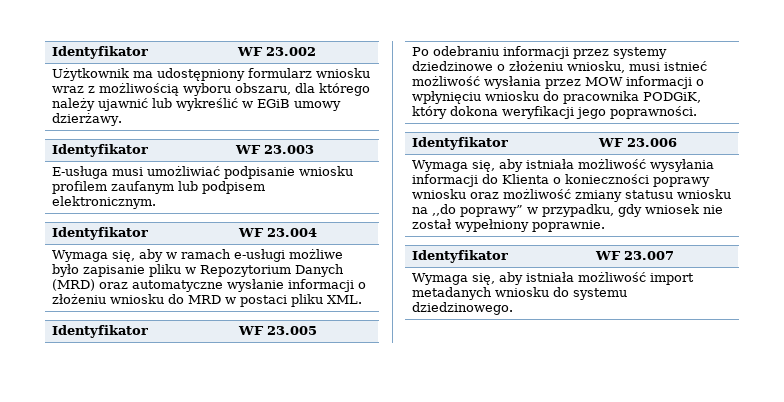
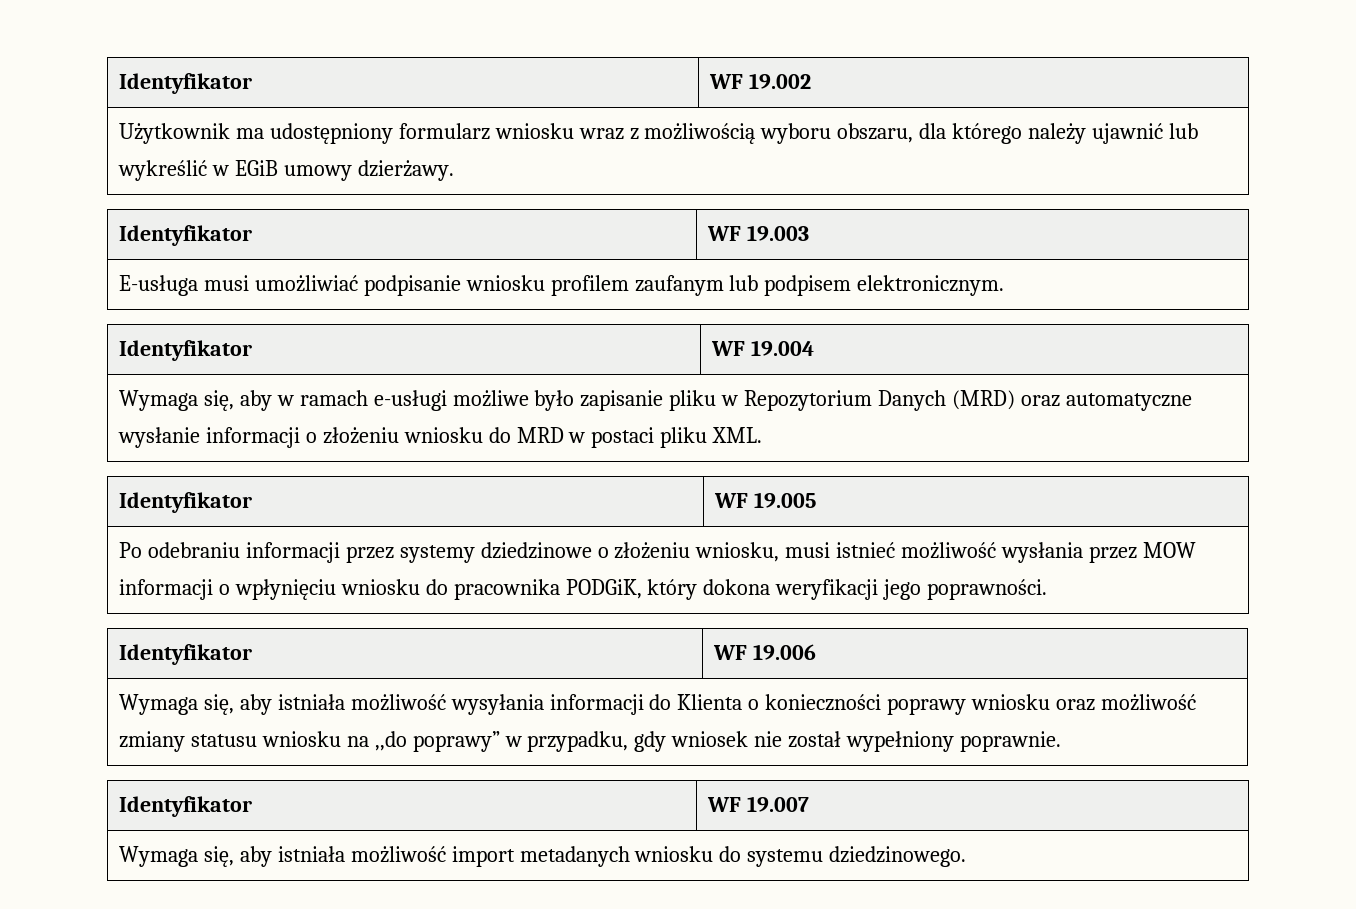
[52,46,149,59] [237,47,317,56] Identyfikator | WF 23.002 -> [118,73,252,94] [708,73,811,89] Identyfikator | WF 19.002
[264,145,315,154] 23.003 -> [746,225,809,241] 19.003
[267,228,318,237] 23.004 -> [750,340,814,356] 19.004
[267,326,318,335] 23.005 -> [753,492,816,508] 19.005
[627,138,678,147] 23.006 -> [752,644,816,660] 19.006
[624,251,675,260] 23.007 -> [746,796,809,812] 19.007

